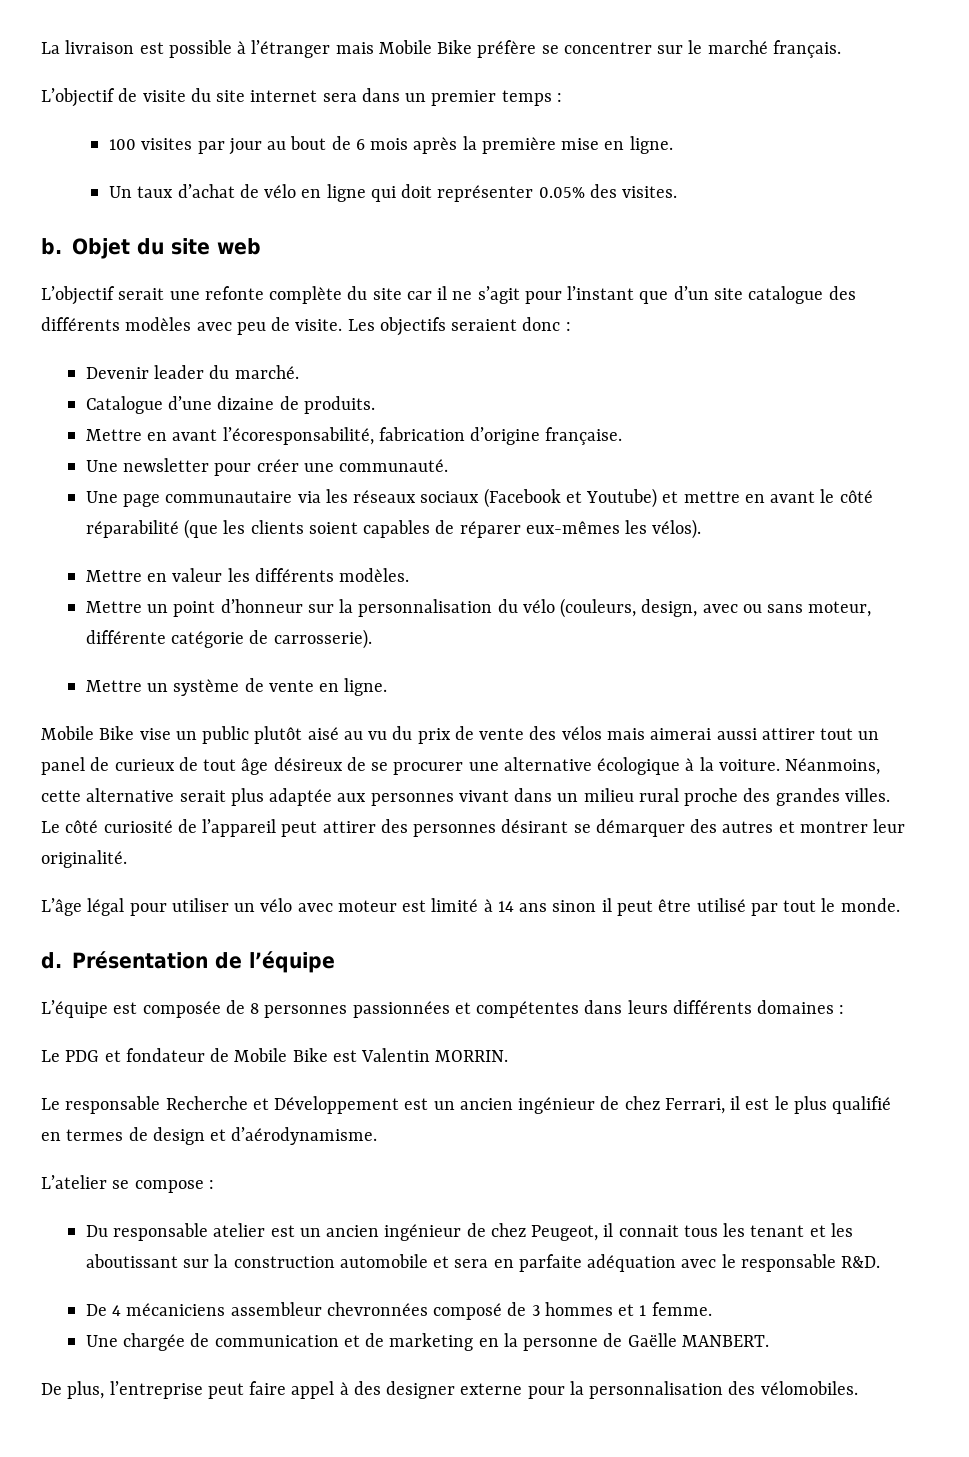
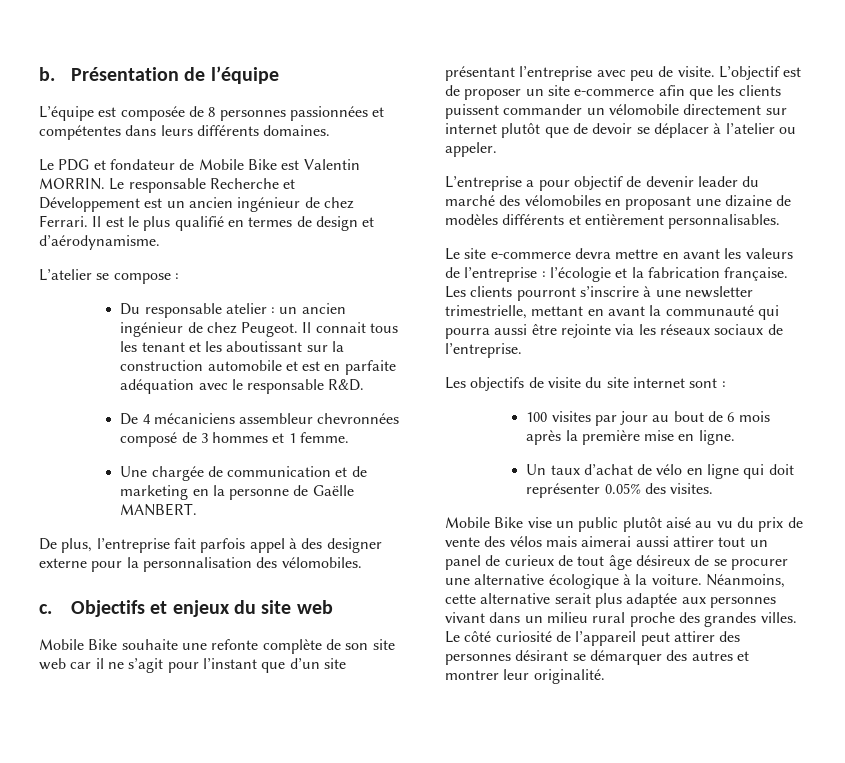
[41,40,841,58] [41,88,115,107] La livraison est possible à l’étranger mais Mobile Bike préfère se concentrer sur le marché français. // L’objectif -> [39,66,279,84] [39,106,385,121] [39,125,331,140] [39,159,360,171] [39,178,296,193] [39,197,354,212] [39,215,375,231] [39,235,160,250] [39,269,179,284] [120,303,346,318] [120,322,399,337] [120,341,345,352] [120,360,396,375] [120,379,365,394] [120,413,400,425] [120,432,350,447] [120,466,367,481] [120,485,354,500] [120,503,198,516] [39,538,382,553] [39,557,362,572] [39,600,333,617] [39,639,395,654] [39,658,346,673] [445,66,802,81] [445,85,781,100] [445,104,787,119] [445,123,796,138] [445,142,497,157] [445,176,760,191] [445,195,792,210] [445,214,781,229] [445,248,793,260] [445,267,789,282] [445,286,753,301] [445,305,779,320] [445,324,783,339] [445,343,522,358] [445,377,525,391] b. Présentation de l’équipe // L’équipe est composée de 8 personnes passionnées et compétentes dans leurs différents domaines. // Le PDG et fondateur de Mobile Bike est Valentin MORRIN. Le responsable Recherche et Développement est un ancien ingénieur de chez Ferrari. Il est le plus qualifié en termes de design et d’aérodynamisme. // L’atelier se compose : // Du responsable atelier : un ancien ingénieur de chez Peugeot. Il connait tous les tenant et les aboutissant sur la construction automobile et est en parfaite adéquation avec le responsable R&D. // De 4 mécaniciens assembleur chevronnées composé de 3 hommes et 1 femme. // Une chargée de communication et de marketing en la personne de Gaëlle MANBERT. // De plus, l’entreprise fait parfois appel à des designer externe pour la personnalisation des vélomobiles. // c. Objectifs et enjeux du site web // Mobile Bike souhaite une refonte complète de son site web car il ne s’agit pour l’instant que d’un site présentant l’entreprise avec peu de visite. L’objectif est de proposer un site e-commerce afin que les clients puissent commander un vélomobile directement sur internet plutôt que de devoir se déplacer à l’atelier ou appeler. // L’entreprise a pour objectif de devenir leader du marché des vélomobiles en proposant une dizaine de modèles différents et entièrement personnalisables. // Le site e-commerce devra mettre en avant les valeurs de l’entreprise : l’écologie et la fabrication française. Les clients pourront s’inscrire à une newsletter trimestrielle, mettant en avant la communauté qui pourra aussi être rejointe via les réseaux sociaux de l’entreprise. // Les objectifs
[322,88,552,106] sera dans un premier temps -> [689,378,718,388] sont
[41,238,261,259] [41,286,856,305] [41,317,571,336] [85,365,299,379] [85,396,375,414] [85,427,623,445] [85,458,449,476] [85,488,873,508] [85,519,702,539] [85,568,410,582] [85,598,872,618] [85,629,372,649] [85,678,388,696] // b. Objet du site web // L’objectif serait une refonte complète du site car il ne s’agit pour l’instant que d’un site catalogue des différents modèles avec peu de visite. Les objectifs seraient donc : // Devenir leader du marché. // Catalogue d’une dizaine de produits. // Mettre en avant l’écoresponsabilité, fabrication d’origine française. // Une newsletter pour créer une communauté. // Une page communautaire via les réseaux sociaux (Facebook et Youtube) et mettre en avant le côté réparabilité (que les clients soient capables de réparer eux-mêmes les vélos). // Mettre en valeur les différents modèles. // Mettre un point d’honneur sur la personnalisation du vélo (couleurs, design, avec ou sans moteur, différente catégorie de carrosserie). // Mettre un système de vente en ligne. -> (714, 488) none
[41,898,900,916] [41,951,335,973] [41,1000,845,1018] [41,1048,509,1062] [41,1096,892,1114] [41,1127,378,1145] [41,1175,214,1193] [85,1223,853,1241] [85,1254,881,1272] [85,1302,712,1320] [85,1333,769,1351] [41,1381,858,1399] // L’âge légal pour utiliser un vélo avec moteur est limité à 14 ans sinon il peut être utilisé par tout le monde. // d. Présentation de l’équipe // L’équipe est composée de 8 personnes passionnées et compétentes dans leurs différents domaines : // Le PDG et fondateur de Mobile Bike est Valentin MORRIN. // Le responsable Recherche et Développement est un ancien ingénieur de chez Ferrari, il est le plus qualifié en termes de design et d’aérodynamisme. // L’atelier se compose : // Du responsable atelier est un ancien ingénieur de chez Peugeot, il connait tous les tenant et les aboutissant sur la construction automobile et sera en parfaite adéquation avec le responsable R&D. // De 4 mécaniciens assembleur chevronnées composé de 3 hommes et 1 femme. // Une chargée de communication et de marketing en la personne de Gaëlle MANBERT. // De plus, l’entreprise peut faire appel à des designer externe pour la personnalisation des vélomobiles. -> (605, 676) none

